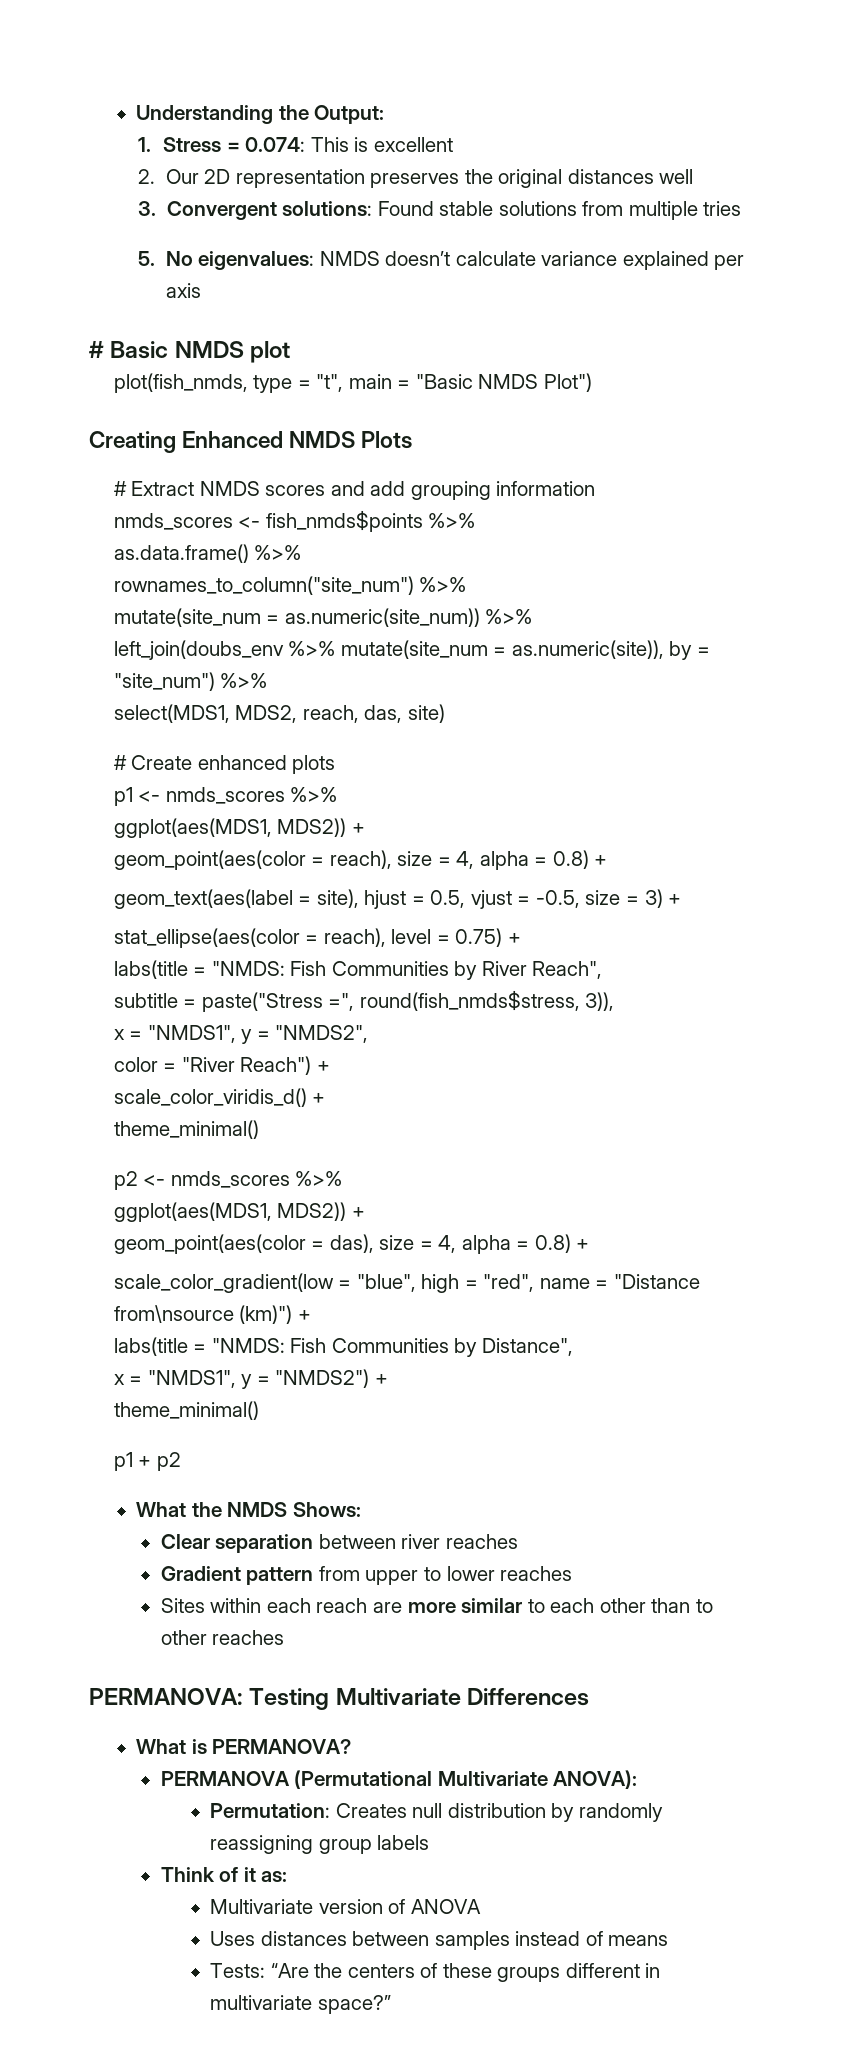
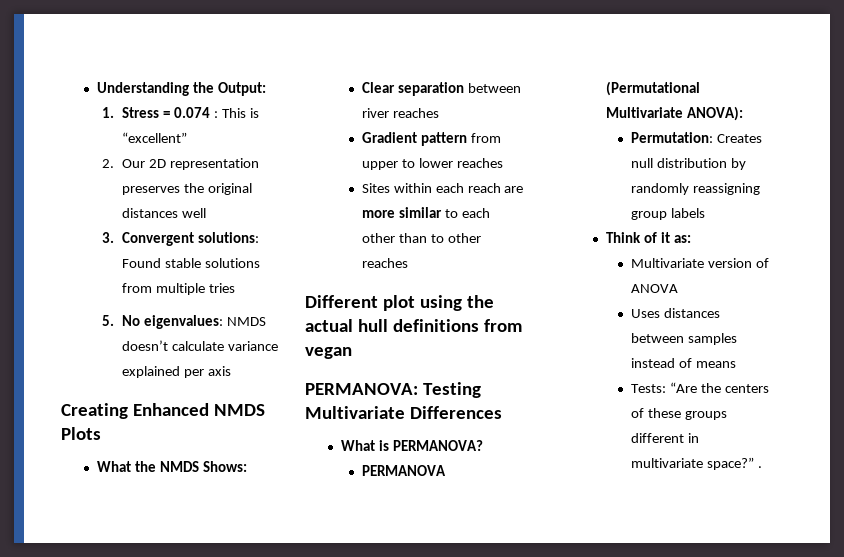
[245,137,306,152] 0.074: -> [174,107,219,118] 0.074 :
[373,137,453,152] excellent -> [122,132,188,143] “excellent”
[89,341,291,363] [113,373,592,393] [89,431,413,453] [113,481,596,500] [113,510,476,532] [113,544,302,563] [113,576,467,595] [113,608,533,627] [113,640,710,660] [113,672,268,691] [113,704,445,723] [113,755,336,774] [113,787,338,806] [113,818,365,838] [113,850,608,870] [113,889,682,909] [113,928,521,948] [113,960,603,980] [113,990,615,1012] [113,1025,369,1044] [113,1056,330,1075] [113,1088,326,1107] [113,1120,259,1139] [113,1171,343,1190] [113,1202,365,1222] [113,1234,590,1254] [113,1273,700,1293] [113,1305,311,1324] [113,1337,573,1357] [113,1369,388,1389] [113,1401,259,1420] [113,1452,181,1471] # Basic NMDS plot // plot(fish_nmds, type = "t", main = "Basic NMDS Plot") // Creating Enhanced NMDS Plots // # Extract NMDS scores and add grouping information // nmds_scores <- fish_nmds$points %>% // as.data.frame() %>% // rownames_to_column("site_num") %>% // mutate(site_num = as.numeric(site_num)) %>% // left_join(doubs_env %>% mutate(site_num = as.numeric(site)), by = "site_num") %>% // select(MDS1, MDS2, reach, das, site) // # Create enhanced plots // p1 <- nmds_scores %>% // ggplot(aes(MDS1, MDS2)) + // geom_point(aes(color = reach), size = 4, alpha = 0.8) + // geom_text(aes(label = site), hjust = 0.5, vjust = -0.5, size = 3) + // stat_ellipse(aes(color = reach), level = 0.75) + // labs(title = "NMDS: Fish Communities by River Reach", // subtitle = paste("Stress =", round(fish_nmds$stress, 3)), // x = "NMDS1", y = "NMDS2", // color = "River Reach") + // scale_color_viridis_d() + // theme_minimal() // p2 <- nmds_scores %>% // ggplot(aes(MDS1, MDS2)) + // geom_point(aes(color = das), size = 4, alpha = 0.8) + // scale_color_gradient(low = "blue", high = "red", name = "Distance from\nsource (km)") + // labs(title = "NMDS: Fish Communities by Distance", // x = "NMDS1", y = "NMDS2") + // theme_minimal() // p1 + p2 -> [61,403,265,419] [61,427,101,440] Creating Enhanced NMDS Plots
(285, 1637) none -> [305,295,494,311] [305,319,522,332] [305,347,352,359] // Different plot using the actual hull definitions from vegan
(391, 2004) none -> [757,466,762,468] .

